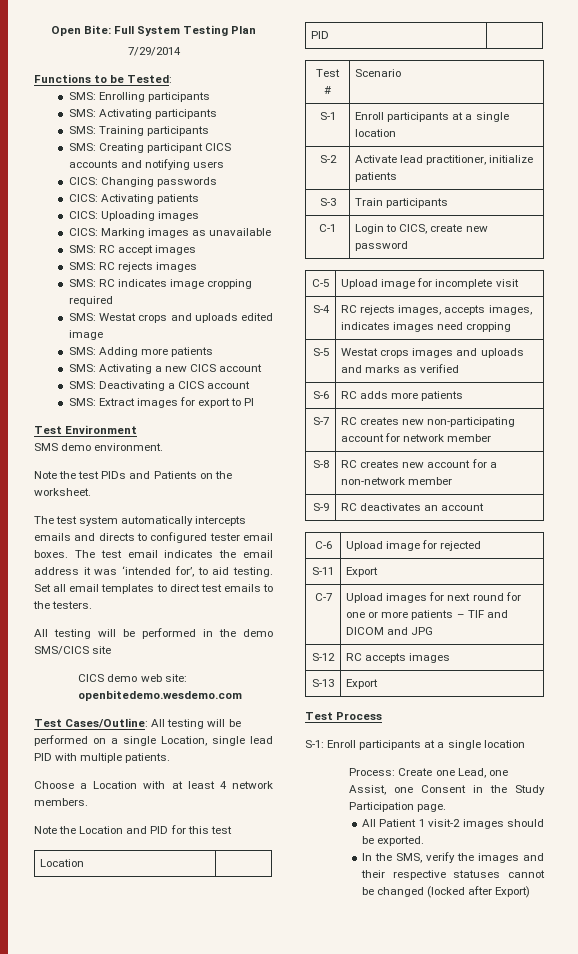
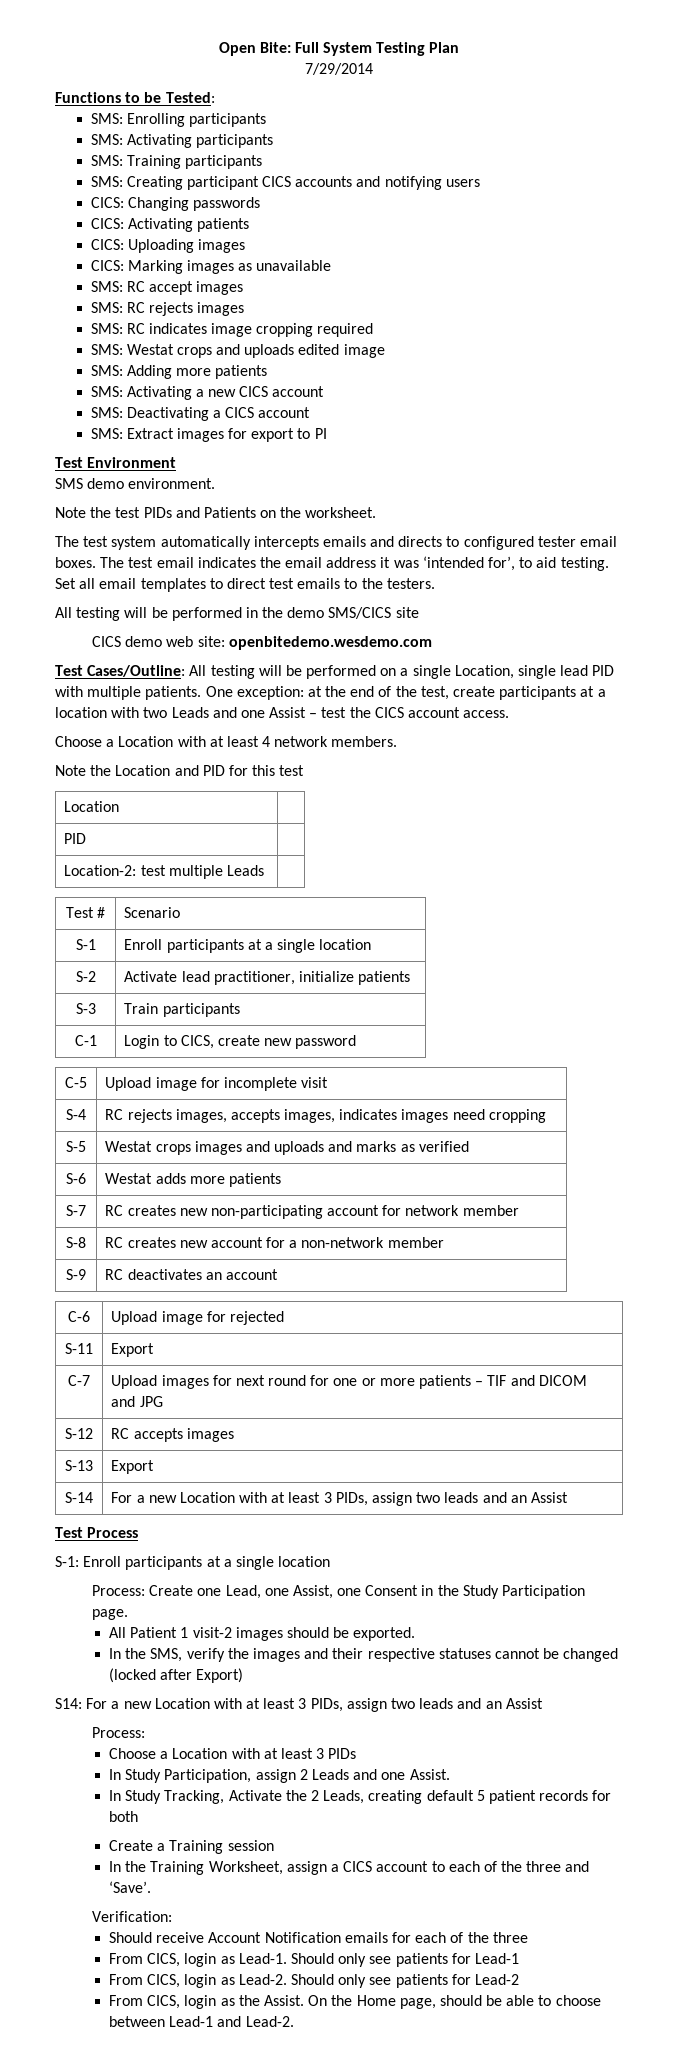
(171, 758) none -> [205,686,606,700] [55,707,510,718] One exception: at the end of the test, create participants at a location with two Leads and one Assist – test the CICS account access.
(330, 35) none -> [64,865,264,879] // Location-2: test multiple Leads |
[341,391,358,399] RC -> [105,1173,153,1184] Westat
(379, 684) none -> [65,1492,93,1503] [111,1492,568,1506] // S-14 | For a new Location with at least 3 PIDs, assign two leads and an Assist
(531, 892) none -> [55,1698,543,1712] [91,1727,145,1738] [109,1748,357,1759] [109,1769,450,1783] [109,1790,612,1804] [109,1811,139,1822] [109,1840,274,1854] [109,1861,590,1875] [109,1881,152,1893] [91,1911,172,1922] [109,1932,528,1943] [109,1953,519,1967] [109,1974,519,1988] [109,1995,601,2009] [109,2016,294,2027] // S14: For a new Location with at least 3 PIDs, assign two leads and an Assist // Process: // Choose a Location with at least 3 PIDs // In Study Participation, assign 2 Leads and one Assist. // In Study Tracking, Activate the 2 Leads, creating default 5 patient records for both // Create a Training session // In the Training Worksheet, assign a CICS account to each of the three and ‘Save’. // Verification: // Should receive Account Notification emails for each of the three // From CICS, login as Lead-1. Should only see patients for Lead-1 // From CICS, login as Lead-2. Should only see patients for Lead-2 // From CICS, login as the Assist. On the Home page, should be able to choose between Lead-1 and Lead-2.

